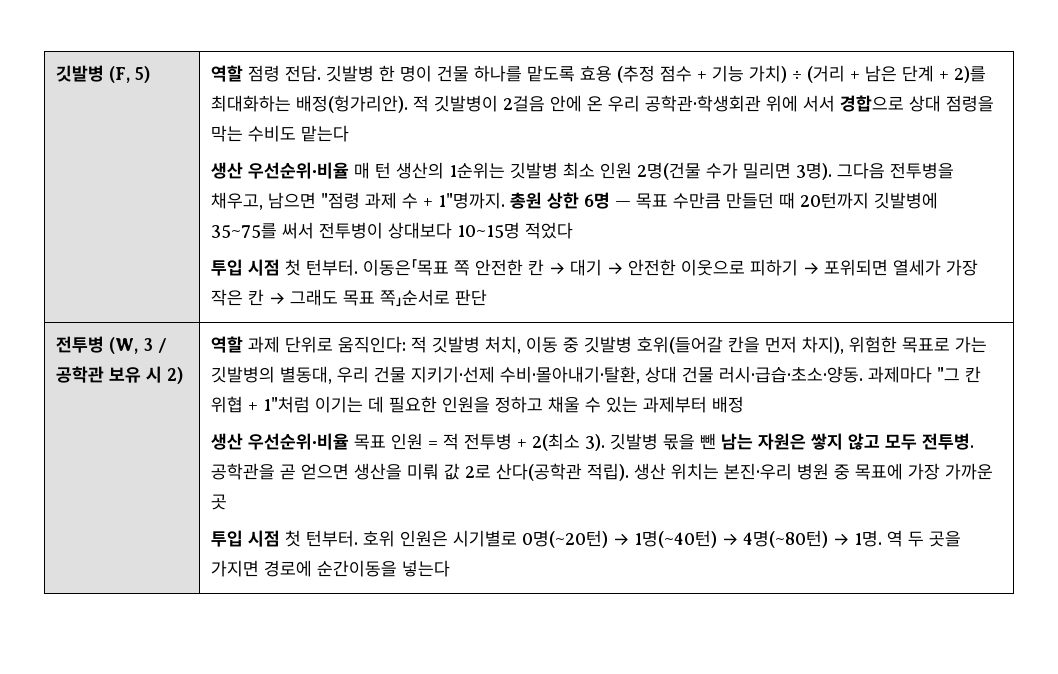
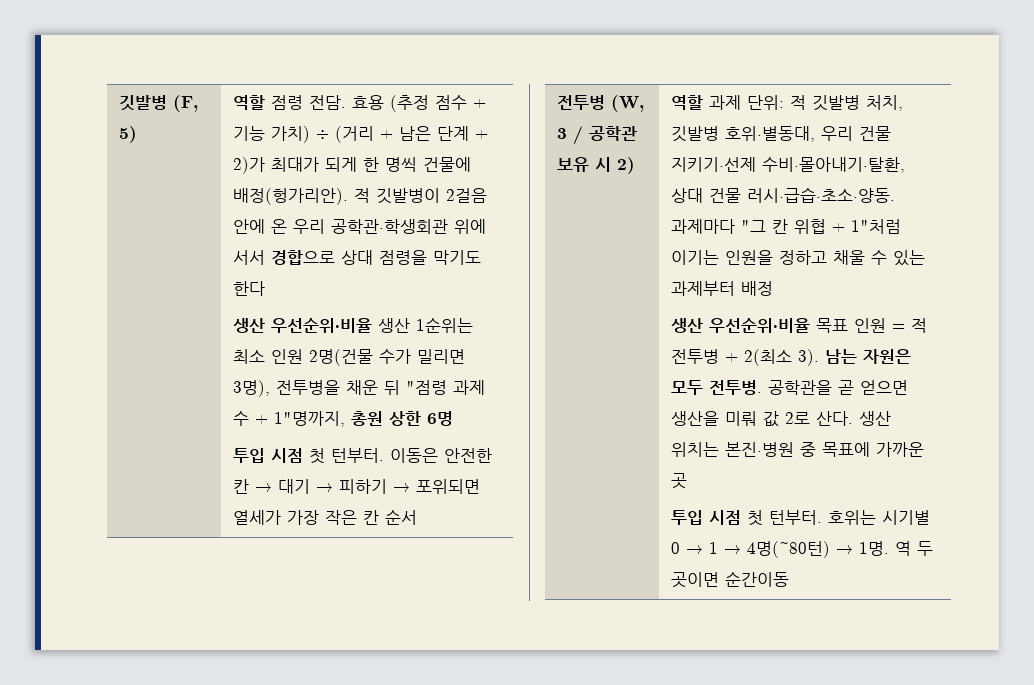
[325,65,575,82] 깃발병 한 명이 건물 하나를 맡도록 -> (347, 102) none
[953,66,986,83] [210,95,291,112] 2)를 최대화하는 -> [233,157,472,174] 2)가 최대가 되게 한 명씩 건물에
[210,125,349,142] [210,162,558,179] 막는 수비도 맡는다 // 생산 우선순위·비율 매 턴 생산의 1순위는 깃발병 -> [433,250,482,265] [233,281,266,296] [233,317,474,333] 막기도 한다 // 생산 우선순위·비율 생산 1순위는
[795,162,954,180] [210,192,316,210] 3명). 그다음 전투병을 채우고, 남으면 -> [233,380,401,397] 3명), 전투병을 채운 뒤
[437,192,505,209] 1"명까지. -> [274,411,346,427] 1"명까지,
[614,192,938,209] [210,222,573,239] — 목표 수만큼 만들던 때 20턴까지 깃발병에 35~75를 써서 전투병이 상대보다 10~15명 적었다 -> (454, 418) none
[410,259,470,276] 「목표 쪽 -> (439, 455) none
[627,259,745,276] 안전한 이웃으로 -> (334, 487) none
[268,289,487,307] → 그래도 목표 쪽」순서로 판단 -> [385,509,418,525] 순서
[284,336,406,353] 단위로 움직인다: -> [747,95,785,110] 단위:
[525,336,987,354] [210,366,332,384] 이동 중 깃발병 호위(들어갈 칸을 먼저 차지), 위험한 목표로 가는 깃발병의 별동대, -> [671,126,816,142] 깃발병 호위·별동대,
[367,396,437,413] 데 필요한 -> (720, 257) none
[609,433,880,450] 깃발병 몫을 뺀 남는 자원은 쌓지 않고 -> [825,349,912,364] 남는 자원은
[495,463,829,481] 산다(공학관 적립). 생산 위치는 본진·우리 병원 -> [816,411,892,426] [671,442,795,457] 산다. 생산 위치는 본진·병원
[907,463,940,480] 가장 -> (871, 449) none
[362,530,717,548] 호위 인원은 시기별로 0명(~20턴) → 1명(~40턴) -> [828,510,931,525] [671,542,719,554] 호위는 시기별 0 → 1
[928,531,961,547] [210,560,450,577] 곳을 가지면 경로에 순간이동을 넣는다 -> [671,571,790,588] 곳이면 순간이동

